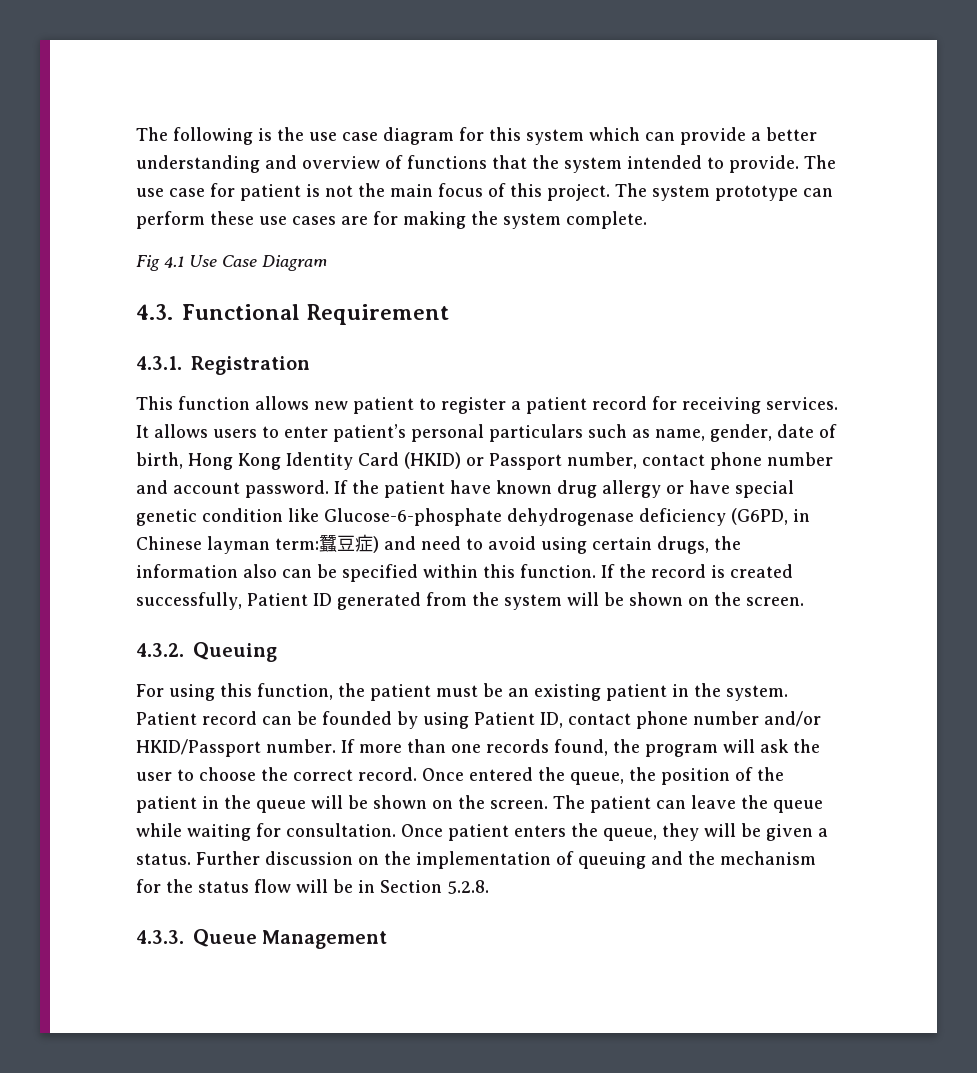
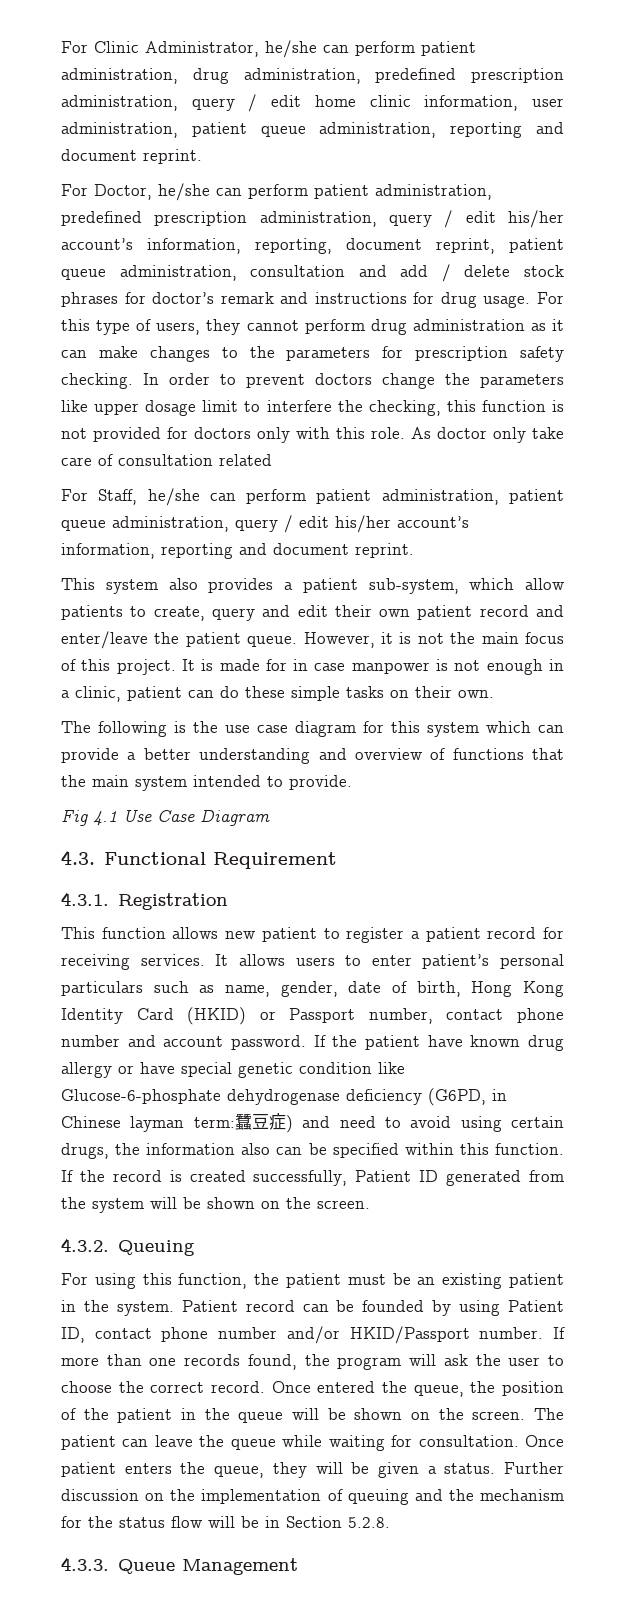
(136, 134) none -> [61,40,476,58] [61,68,564,84] [61,94,564,112] [61,122,564,138] [61,149,202,164] [61,183,492,201] [61,210,564,228] [61,238,564,254] [61,264,564,282] [61,292,564,308] [61,319,564,335] [61,346,564,362] [61,373,564,389] [61,400,565,416] [61,427,564,443] [61,454,272,466] [61,488,564,506] [61,515,469,533] [61,543,414,559] [61,578,565,594] [61,605,564,621] [61,631,564,649] [61,659,565,675] [61,686,494,702] For Clinic Administrator, he/she can perform patient administration, drug administration, predefined prescription administration, query / edit home clinic information, user administration, patient queue administration, reporting and document reprint. // For Doctor, he/she can perform patient administration, predefined prescription administration, query / edit his/her account’s information, reporting, document reprint, patient queue administration, consultation and add / delete stock phrases for doctor’s remark and instructions for drug usage. For this type of users, they cannot perform drug administration as it can make changes to the parameters for prescription safety checking. In order to prevent doctors change the parameters like upper dosage limit to interfere the checking, this function is not provided for doctors only with this role. As doctor only take care of consultation related // For Staff, he/she can perform patient administration, patient queue administration, query / edit his/her account’s information, reporting and document reprint. // This system also provides a patient sub-system, which allow patients to create, query and edit their own patient record and enter/leave the patient queue. However, it is not the main focus of this project. It is made for in case manpower is not enough in a clinic, patient can do these simple tasks on their own. //
(559, 162) none -> [92,775,129,787] main
[804,155,836,169] [136,183,833,201] [136,211,647,229] The use case for patient is not the main focus of this project. The system prototype can perform these use cases are for making the system complete. -> (352, 782) none

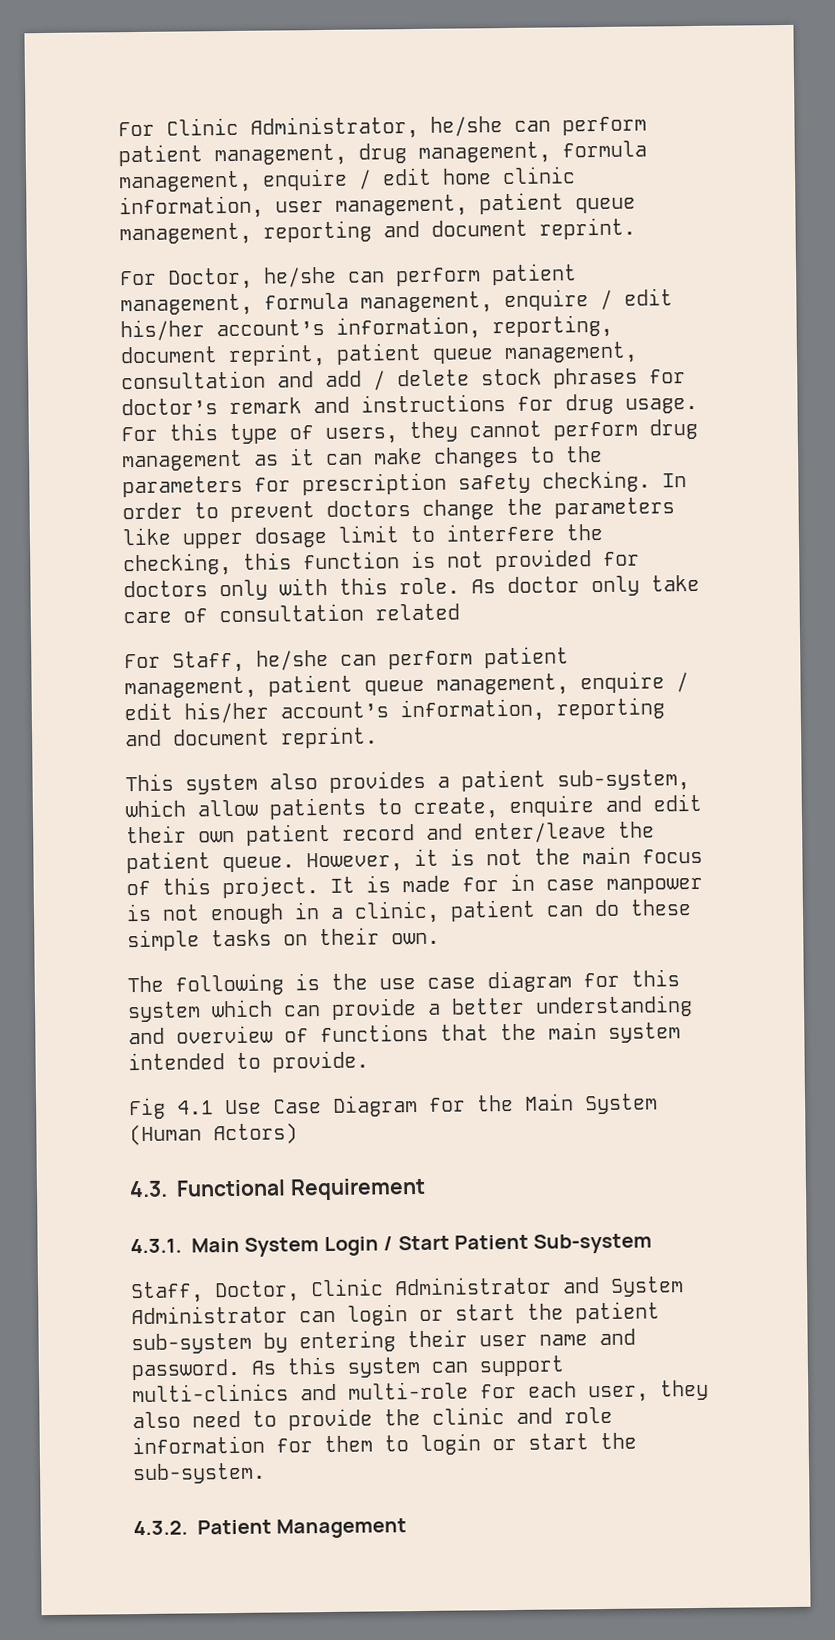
[61,68,564,84] [61,95,235,111] administration, drug administration, predefined prescription administration, query -> [214,140,647,167] [118,168,348,194] management, drug management, formula management, enquire
[61,122,437,138] administration, patient queue administration, -> [335,192,636,217] [119,222,252,246] management, patient queue management,
[375,184,492,200] [61,211,432,227] administration, predefined prescription administration, query -> [120,289,589,317] management, formula management, enquire
[119,265,237,281] administration, -> [504,341,638,365] management,
[412,319,525,331] administration -> [121,449,243,472] management
[381,489,564,505] [61,516,278,532] administration, patient queue administration, query -> [124,671,665,700] management, patient queue management, enquire
[211,608,255,621] query -> [509,795,594,817] enquire
[61,850,337,869] [61,892,228,910] [61,927,564,943] [61,954,564,970] [61,981,564,997] [61,1007,564,1025] [61,1035,564,1051] [61,1062,405,1078] [61,1088,507,1106] [61,1113,564,1133] [61,1143,564,1159] [61,1170,565,1186] [61,1197,370,1213] [61,1238,195,1256] [61,1273,564,1289] [61,1300,564,1316] [61,1326,565,1344] [61,1354,565,1370] [61,1381,564,1397] [61,1408,565,1423] [61,1435,565,1451] [61,1462,564,1478] [61,1489,564,1505] [61,1516,390,1528] [61,1557,175,1574] // 4.3. Functional Requirement // 4.3.1. Registration // This function allows new patient to register a patient record for receiving services. It allows users to enter patient’s personal particulars such as name, gender, date of birth, Hong Kong Identity Card (HKID) or Passport number, contact phone number and account password. If the patient have known drug allergy or have special genetic condition like Glucose-6-phosphate dehydrogenase deficiency (G6PD, in Chinese layman term:蠶豆症) and need to avoid using certain drugs, the information also can be specified within this function. If the record is created successfully, Patient ID generated from the system will be shown on the screen. // 4.3.2. Queuing // For using this function, the patient must be an existing patient in the system. Patient record can be founded by using Patient ID, contact phone number and/or HKID/Passport number. If more than one records found, the program will ask the user to choose the correct record. Once entered the queue, the position of the patient in the queue will be shown on the screen. The patient can leave the queue while waiting for consultation. Once patient enters the queue, they will be given a status. Further discussion on the implementation of queuing and the mechanism for the status flow will be in Section 5.2.8. // 4.3.3. Queue -> [429,1093,658,1115] [129,1123,298,1146] [129,1177,426,1201] [130,1233,653,1257] [130,1276,684,1304] [131,1301,660,1326] [131,1328,636,1355] [131,1355,565,1381] [132,1379,709,1403] [132,1406,613,1431] [132,1432,637,1456] [132,1462,266,1485] [133,1519,272,1536] for the Main System (Human Actors) // 4.3. Functional Requirement // 4.3.1. Main System Login / Start Patient Sub-system // Staff, Doctor, Clinic Administrator and System Administrator can login or start the patient sub-system by entering their user name and password. As this system can support multi-clinics and multi-role for each user, they also need to provide the clinic and role information for them to login or start the sub-system. // 4.3.2. Patient

